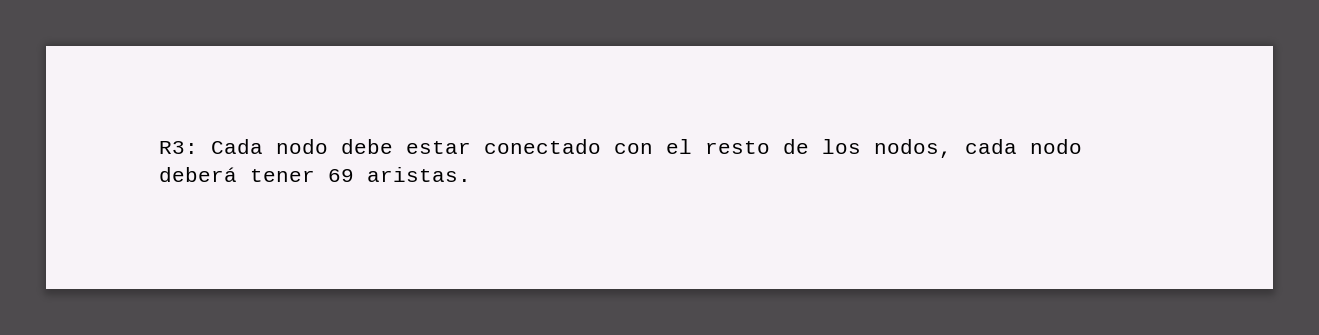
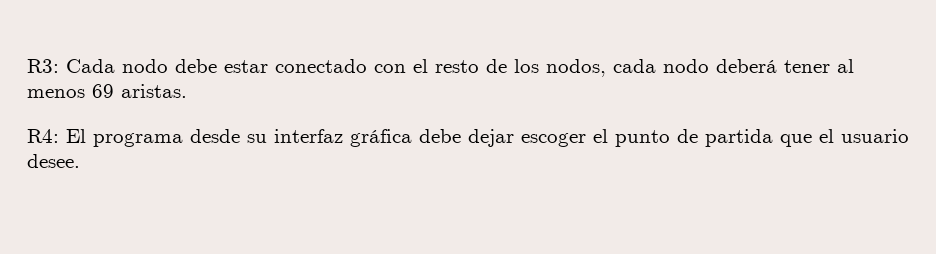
(315, 175) none -> [837,59,854,73] [27,89,85,98] al menos
(471, 174) none -> [27,129,909,147] [27,154,80,168] // R4: El programa desde su interfaz gráfica debe dejar escoger el punto de partida que el usuario desee.

